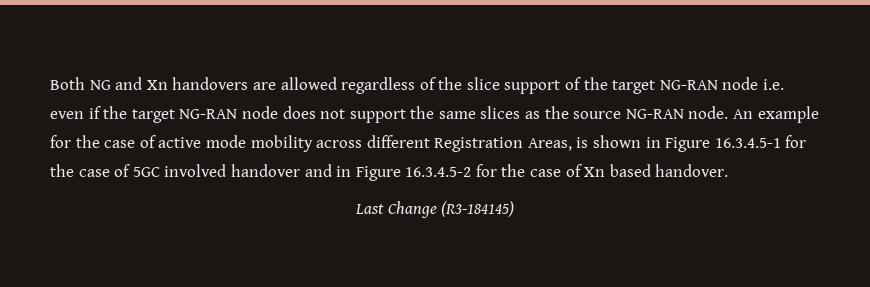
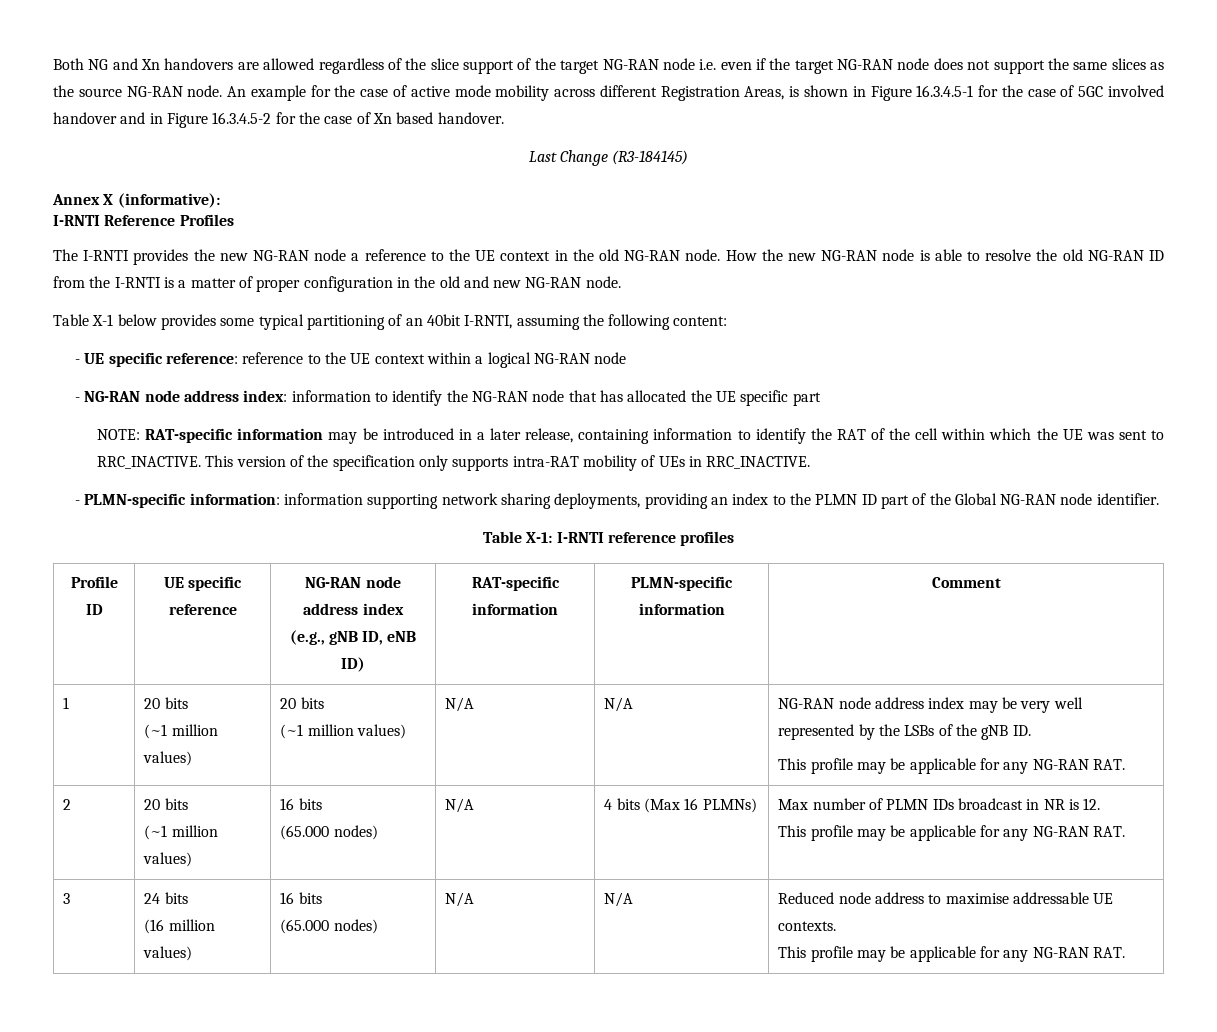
(515, 209) none -> [52,193,220,208] [53,214,234,226] [53,249,1165,265] [53,276,621,292] [53,314,728,330] [75,352,627,368] [75,390,821,406] [97,428,1164,444] [97,455,811,471] [75,493,1159,509] [482,531,735,546] [70,576,118,588] [85,604,103,615] [163,576,243,591] [168,604,237,615] [305,576,401,588] [303,603,404,615] [289,630,417,645] [341,657,365,672] [471,576,560,591] [472,603,558,615] [631,576,733,591] [638,603,725,615] [931,577,1001,588] [63,697,70,709] [144,697,188,709] [144,724,218,739] [143,751,193,766] [280,697,324,709] [280,724,407,739] [445,697,475,712] [604,697,634,712] [778,697,1083,713] [778,724,1031,740] [778,758,1125,774] [63,799,72,810] [144,798,188,810] [144,825,218,840] [143,852,193,867] [280,798,322,810] [280,825,378,840] [445,798,475,813] [604,798,757,813] [778,798,1101,810] [778,825,1125,841] [63,893,71,904] [144,892,188,904] [144,919,215,934] [143,946,193,961] [280,892,322,904] [280,919,378,934] [445,892,475,907] [604,892,634,907] [778,892,1114,904] [778,921,837,931] [778,946,1125,962] // Annex X (informative): // I-RNTI Reference Profiles // The I-RNTI provides the new NG-RAN node a reference to the UE context in the old NG-RAN node. How the new NG-RAN node is able to resolve the old NG-RAN ID from the I-RNTI is a matter of proper configuration in the old and new NG-RAN node. // Table X-1 below provides some typical partitioning of an 40bit I-RNTI, assuming the following content: // - UE specific reference: reference to the UE context within a logical NG-RAN node // - NG-RAN node address index: information to identify the NG-RAN node that has allocated the UE specific part // NOTE: RAT-specific information may be introduced in a later release, containing information to identify the RAT of the cell within which the UE was sent to RRC_INACTIVE. This version of the specification only supports intra-RAT mobility of UEs in RRC_INACTIVE. // - PLMN-specific information: information supporting network sharing deployments, providing an index to the PLMN ID part of the Global NG-RAN node identifier. // Table X-1: I-RNTI reference profiles // Profile ID | UE specific reference | NG-RAN node address index // (e.g., gNB ID, eNB ID) | RAT-specific information | PLMN-specific information | Comment // 1 | 20 bits // (~1 million values) | 20 bits // (~1 million values) | N/A | N/A | NG-RAN node address index may be very well represented by the LSBs of the gNB ID. // This profile may be applicable for any NG-RAN RAT. // 2 | 20 bits // (~1 million values) | 16 bits // (65.000 nodes) | N/A | 4 bits (Max 16 PLMNs) | Max number of PLMN IDs broadcast in NR is 12. // This profile may be applicable for any NG-RAN RAT. // 3 | 24 bits // (16 million values) | 16 bits // (65.000 nodes) | N/A | N/A | Reduced node address to maximise addressable UE contexts. // This profile may be applicable for any NG-RAN RAT.

